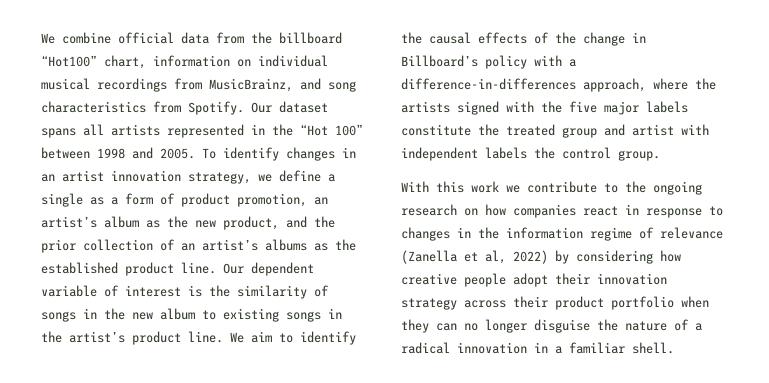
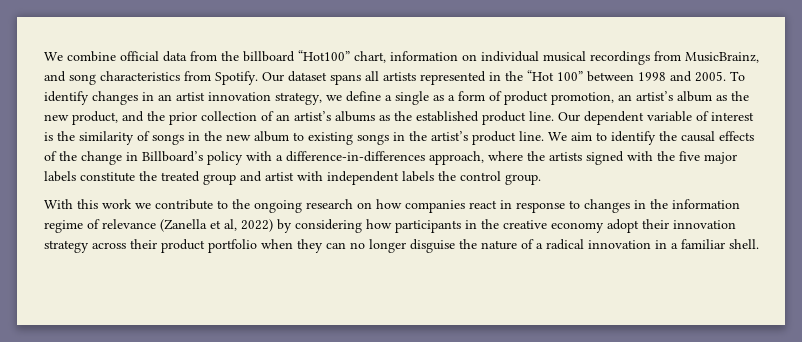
[401,273,506,287] creative people -> [395,219,604,233] participants in the creative economy

